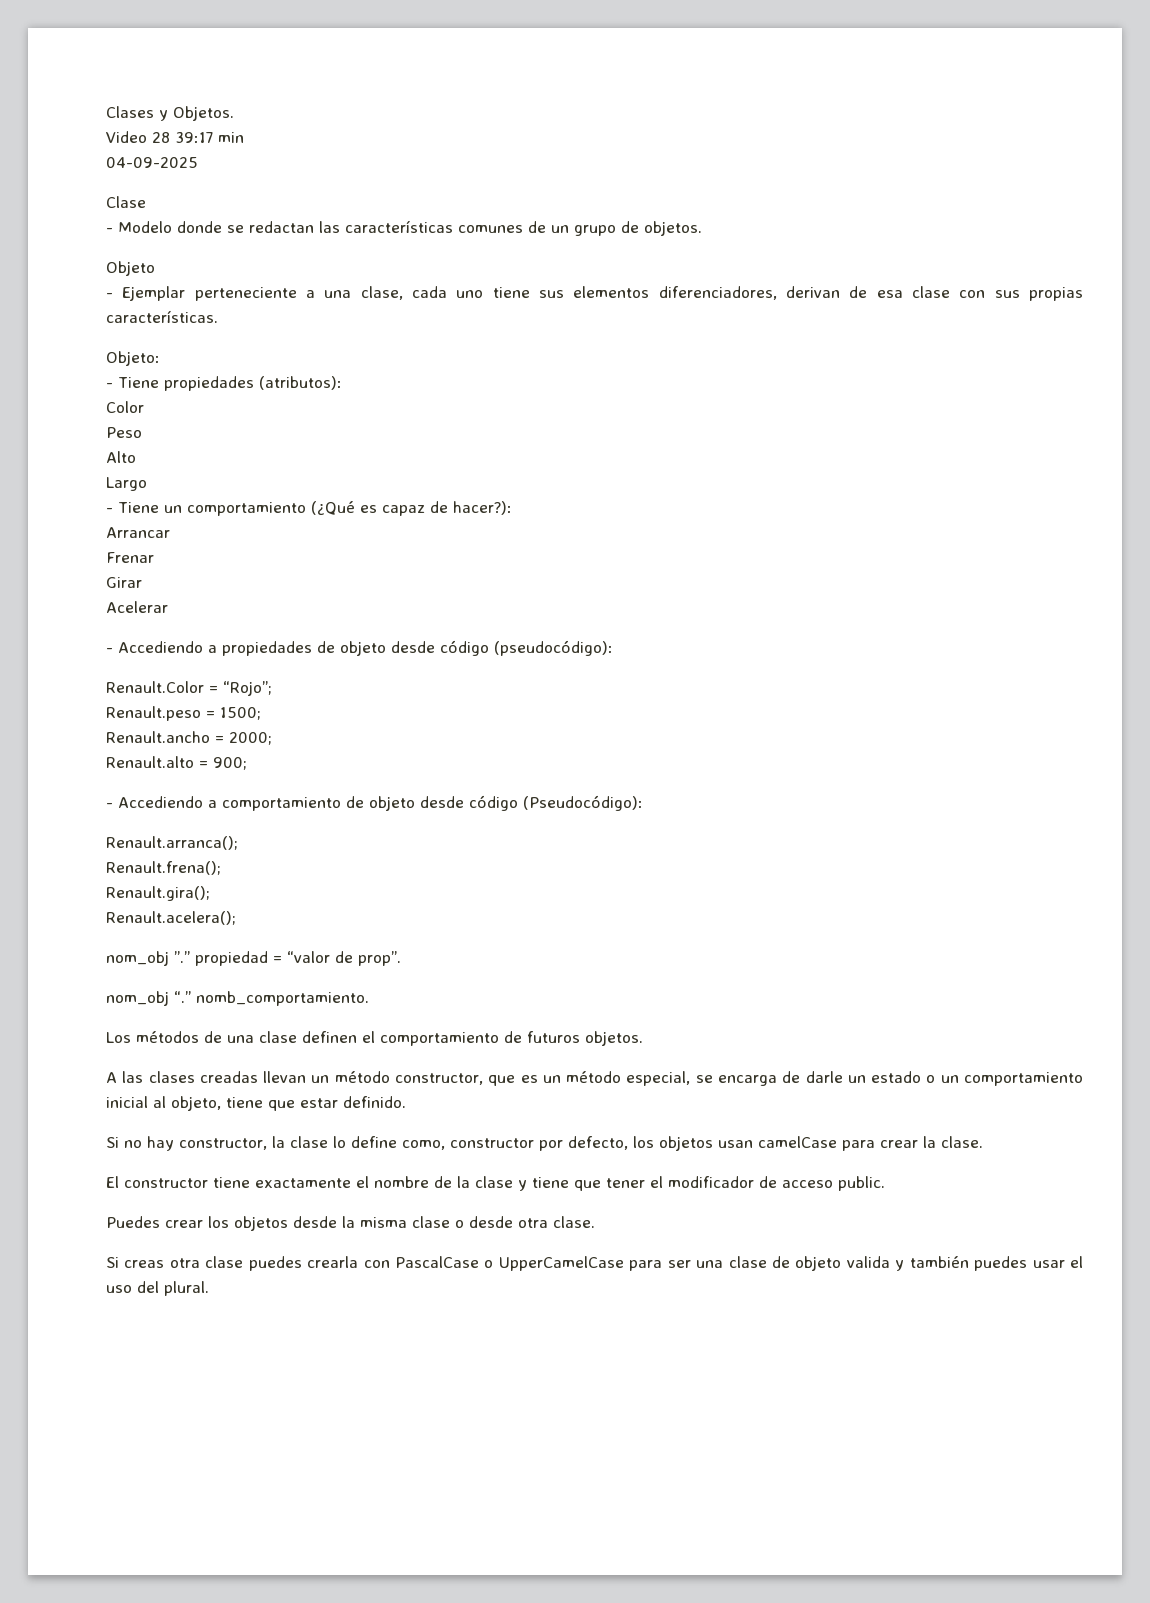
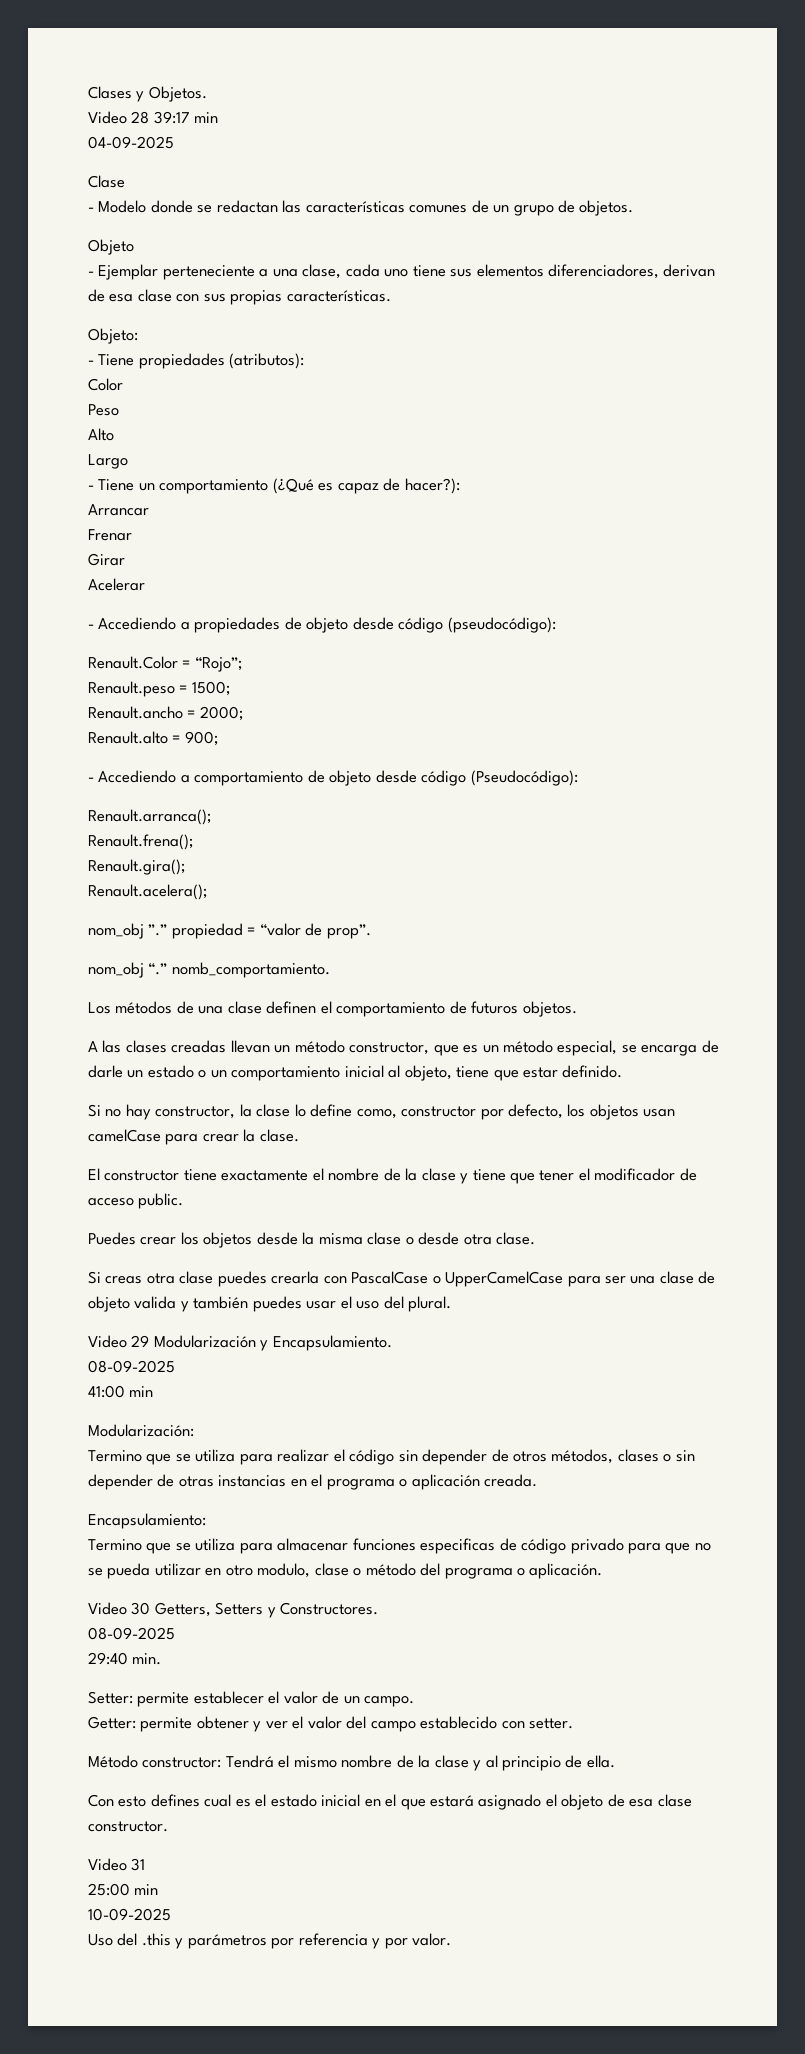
(209, 1288) none -> [88,1335,392,1351] [88,1360,175,1373] [88,1385,154,1398] [88,1424,194,1437] [88,1449,695,1465] [88,1474,538,1490] [88,1513,206,1529] [88,1538,711,1554] [88,1563,603,1579] [88,1602,379,1618] [88,1627,175,1640] [88,1652,162,1665] [88,1691,415,1707] [88,1716,574,1732] [88,1755,615,1771] [88,1794,692,1810] [88,1821,168,1832] [88,1858,146,1871] [88,1883,159,1896] [88,1908,171,1921] [88,1933,452,1949] // Video 29 Modularización y Encapsulamiento. // 08-09-2025 // 41:00 min // Modularización: // Termino que se utiliza para realizar el código sin depender de otros métodos, clases o sin depender de otras instancias en el programa o aplicación creada. // Encapsulamiento: // Termino que se utiliza para almacenar funciones especificas de código privado para que no se pueda utilizar en otro modulo, clase o método del programa o aplicación. // Video 30 Getters, Setters y Constructores. // 08-09-2025 // 29:40 min. // Setter: permite establecer el valor de un campo. // Getter: permite obtener y ver el valor del campo establecido con setter. // Método constructor: Tendrá el mismo nombre de la clase y al principio de ella. // Con esto defines cual es el estado inicial en el que estará asignado el objeto de esa clase constructor. // Video 31 // 25:00 min // 10-09-2025 // Uso del .this y parámetros por referencia y por valor.

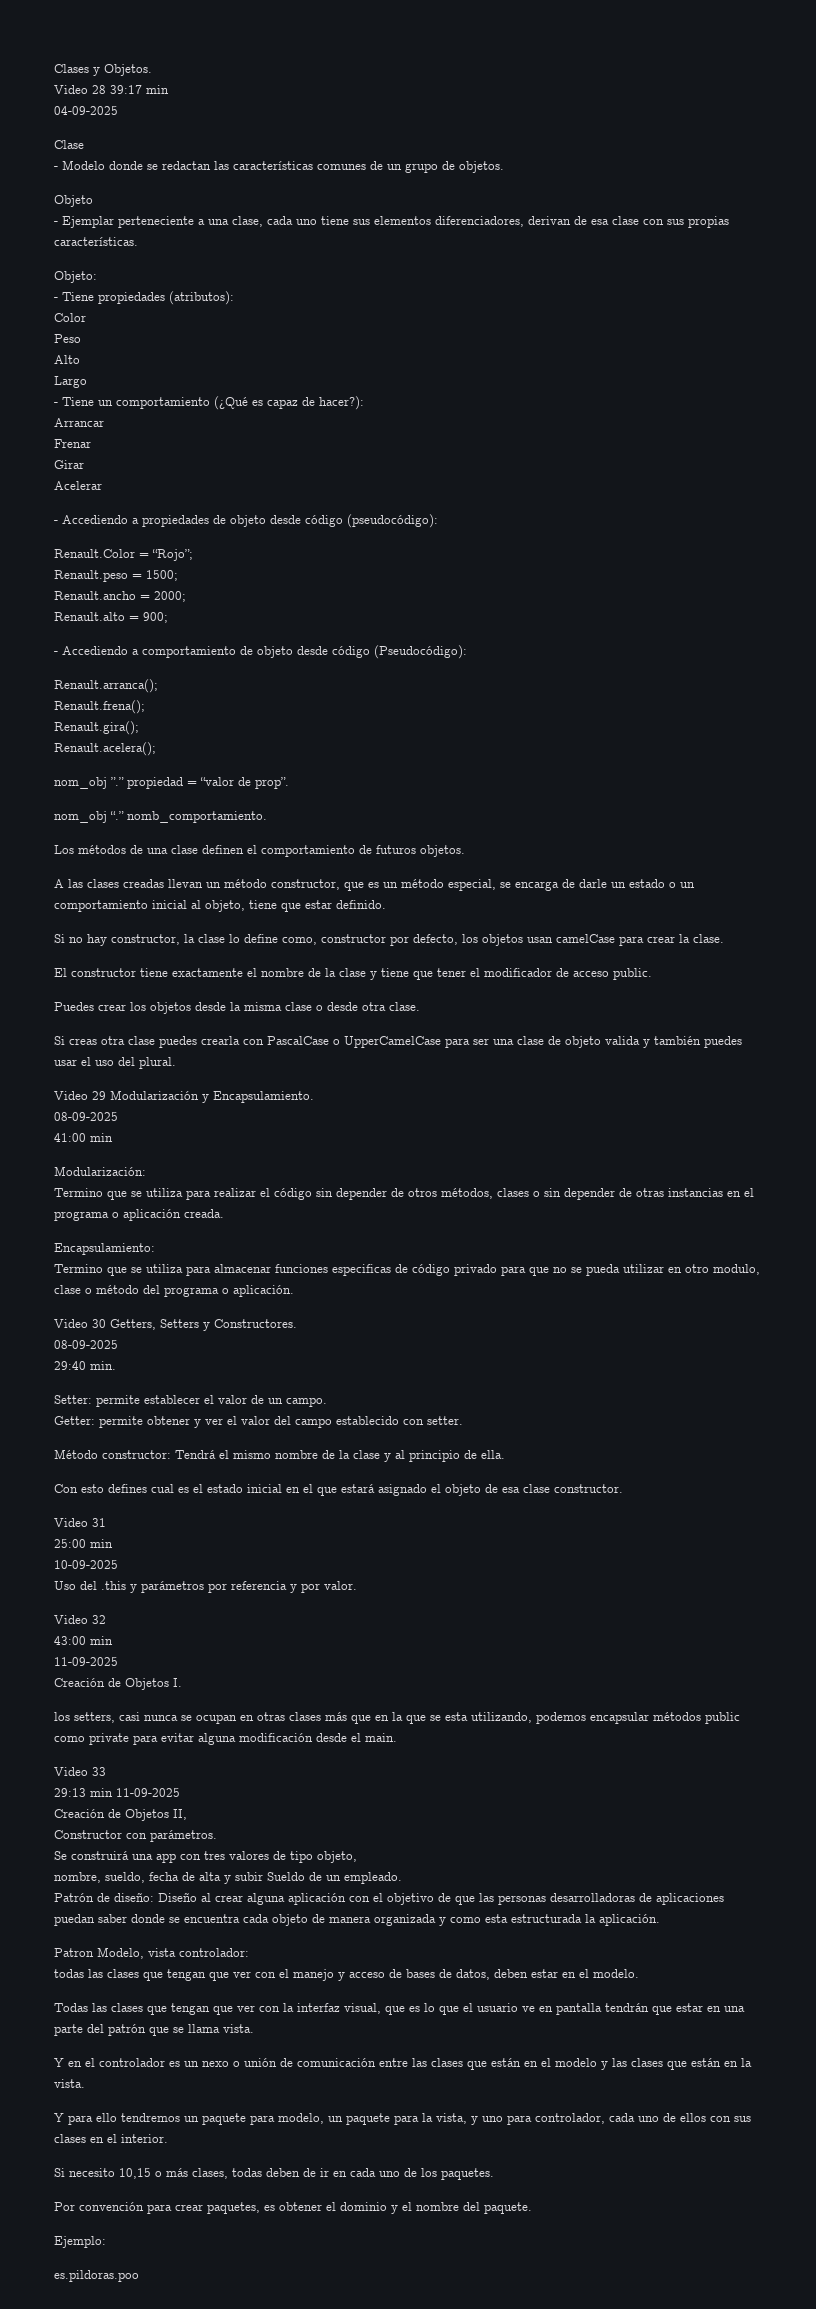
(452, 1939) none -> [54,1615,106,1624] [54,1636,113,1645] [54,1657,118,1666] [54,1678,182,1690] [54,1712,740,1724] [54,1733,397,1745] [54,1767,106,1776] [54,1788,180,1797] [54,1809,187,1821] [54,1830,217,1842] [54,1851,357,1863] [54,1872,402,1884] [54,1892,724,1905] [54,1914,660,1926] [54,1947,249,1959] [54,1969,639,1981] [54,2003,745,2015] [54,2024,254,2036] [54,2058,752,2070] [54,2079,85,2088] [54,2113,751,2125] [54,2134,168,2143] [54,2168,494,2180] [54,2202,532,2214] [54,2236,106,2248] [54,2270,139,2282] // Video 32 // 43:00 min // 11-09-2025 // Creación de Objetos I. // los setters, casi nunca se ocupan en otras clases más que en la que se esta utilizando, podemos encapsular métodos public como private para evitar alguna modificación desde el main. // Video 33 // 29:13 min 11-09-2025 // Creación de Objetos II, // Constructor con parámetros. // Se construirá una app con tres valores de tipo objeto, // nombre, sueldo, fecha de alta y subir Sueldo de un empleado. // Patrón de diseño: Diseño al crear alguna aplicación con el objetivo de que las personas desarrolladoras de aplicaciones puedan saber donde se encuentra cada objeto de manera organizada y como esta estructurada la aplicación. // Patron Modelo, vista controlador: // todas las clases que tengan que ver con el manejo y acceso de bases de datos, deben estar en el modelo. // Todas las clases que tengan que ver con la interfaz visual, que es lo que el usuario ve en pantalla tendrán que estar en una parte del patrón que se llama vista. // Y en el controlador es un nexo o unión de comunicación entre las clases que están en el modelo y las clases que están en la vista. // Y para ello tendremos un paquete para modelo, un paquete para la vista, y uno para controlador, cada uno de ellos con sus clases en el interior. // Si necesito 10,15 o más clases, todas deben de ir en cada uno de los paquetes. // Por convención para crear paquetes, es obtener el dominio y el nombre del paquete. // Ejemplo: // es.pildoras.poo

